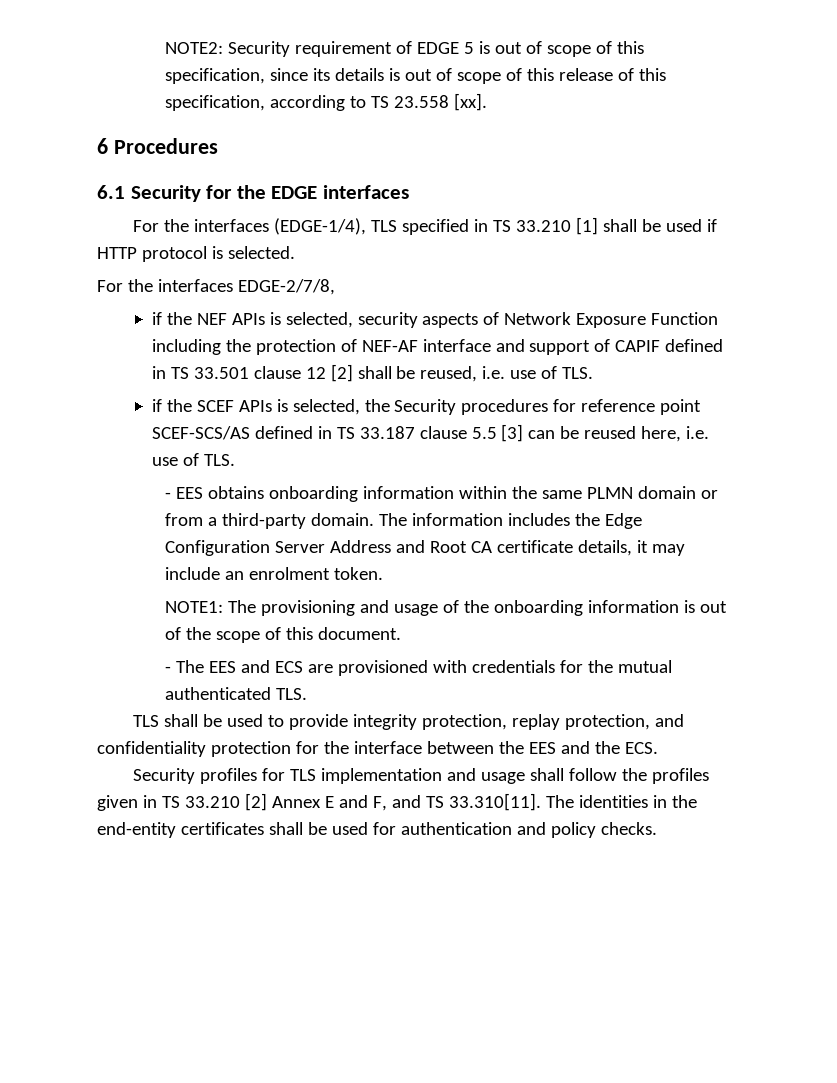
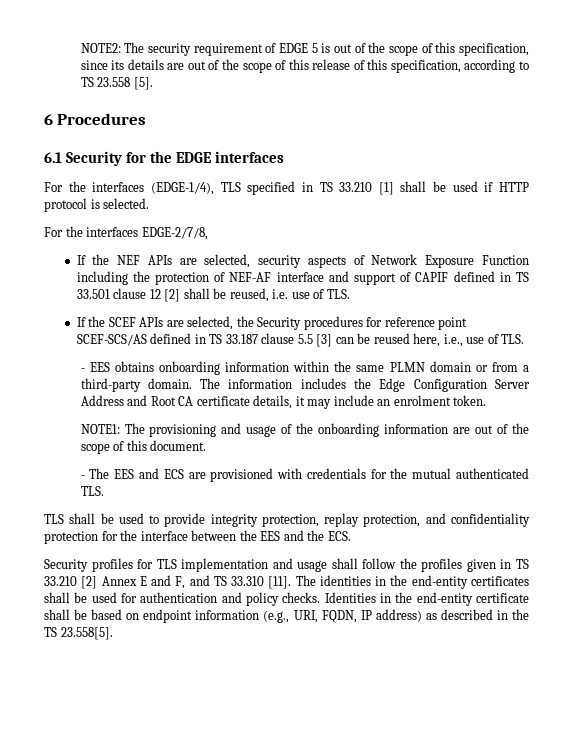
[228,41,291,57] Security -> [124,42,191,56] The security
(543, 47) none -> [368,42,386,53] the
[389,68,453,81] is out of -> [167,59,239,70] are out of the
[454,93,488,111] [xx]. -> [133,77,153,90] [5].
[151,312,162,325] if -> [76,255,86,265] If
[269,312,281,325] is -> [179,258,197,265] are
[151,399,162,412] if -> [76,317,86,327] If
[276,399,288,412] is -> [166,320,184,327] are
[686,426,710,439] i.e. -> [443,334,463,347] i.e.,
[684,600,696,613] is -> [453,427,471,434] are
[448,793,541,811] 33.310[11]. -> [231,576,292,589] 33.310 [11].
(657, 828) none -> [324,592,529,606] [44,609,529,623] [44,627,113,640] Identities in the end-entity certificate shall be based on endpoint information (e.g., URI, FQDN, IP address) as described in the TS 23.558[5].

